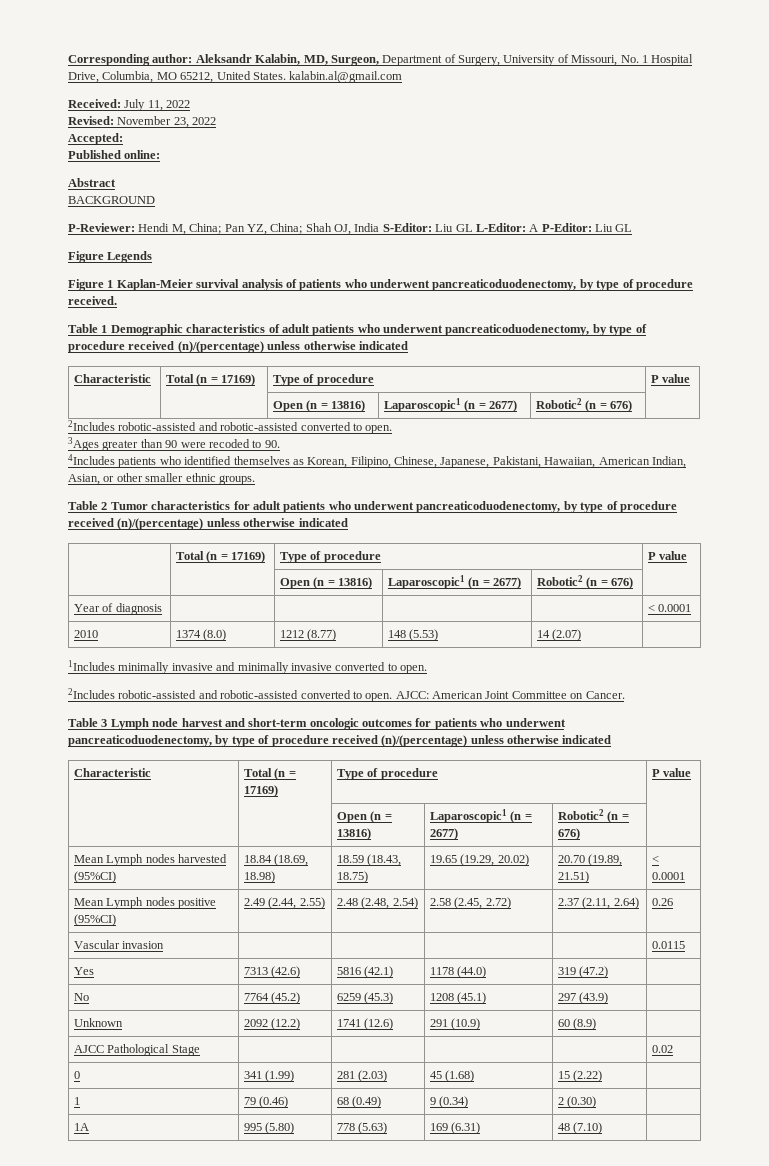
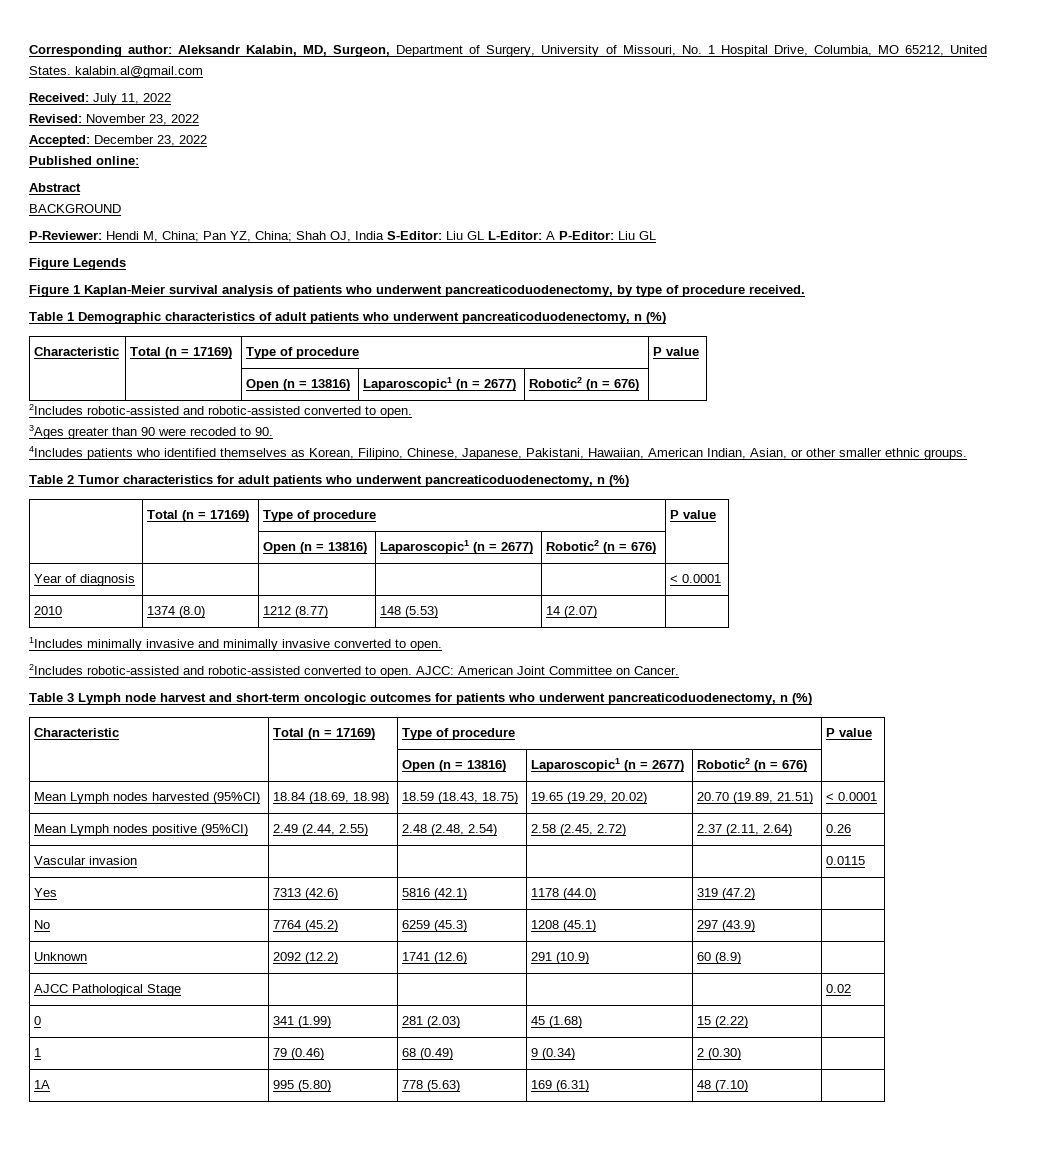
(123, 139) none -> [94,135,207,146] December 23, 2022
[592,324,647,336] [68,341,408,353] by type of procedure received (n)/(percentage) unless otherwise indicated -> [634,312,666,324] n (%)
[563,501,677,513] [68,518,348,530] by type of procedure received (n)/(percentage) unless otherwise indicated -> [597,475,629,487] n (%)
[215,735,612,747] by type of procedure received (n)/(percentage) unless otherwise indicated -> [780,693,812,705] n (%)

